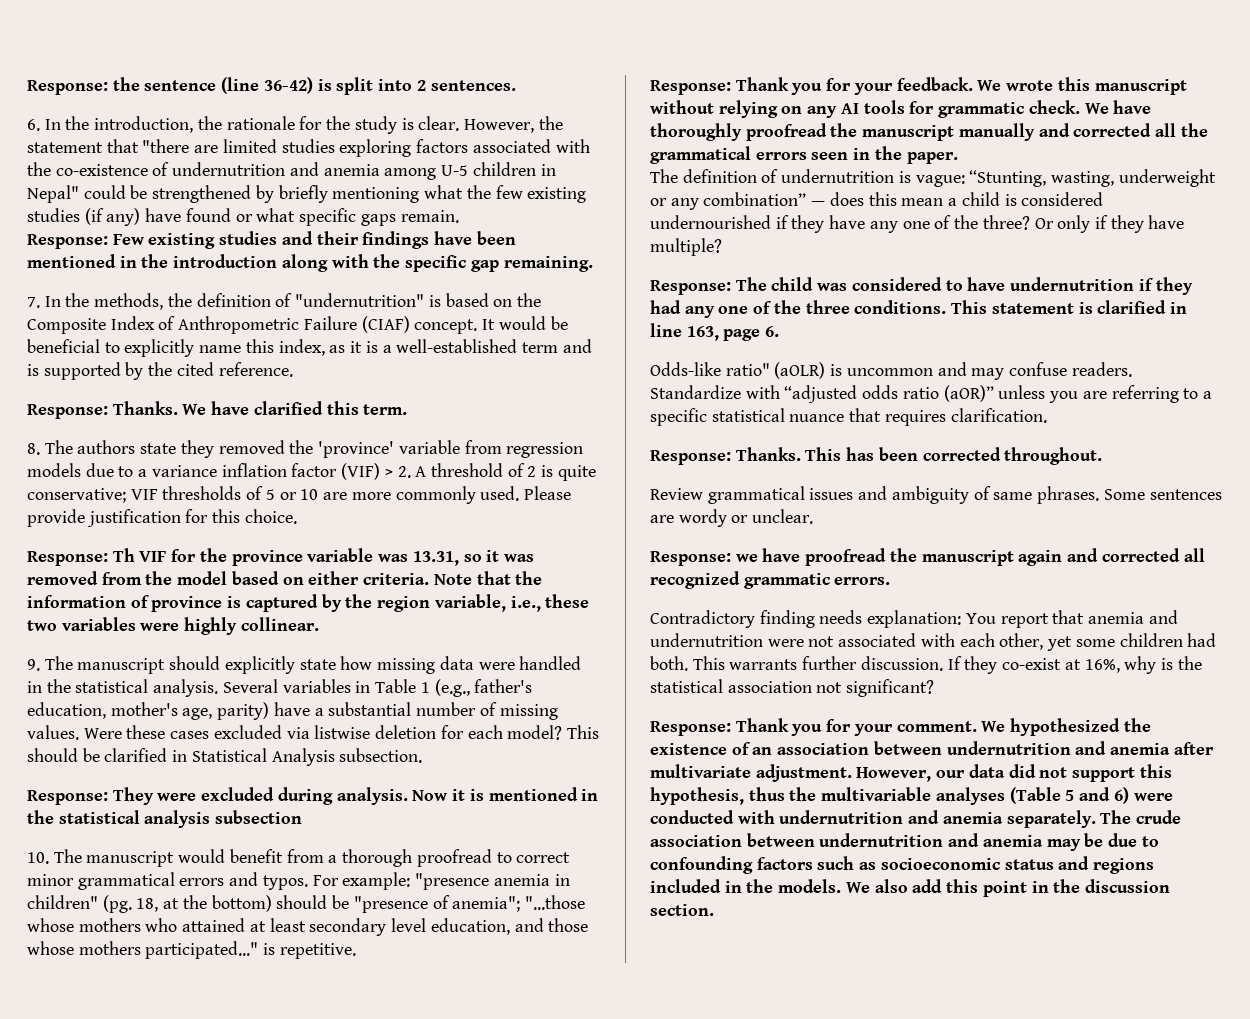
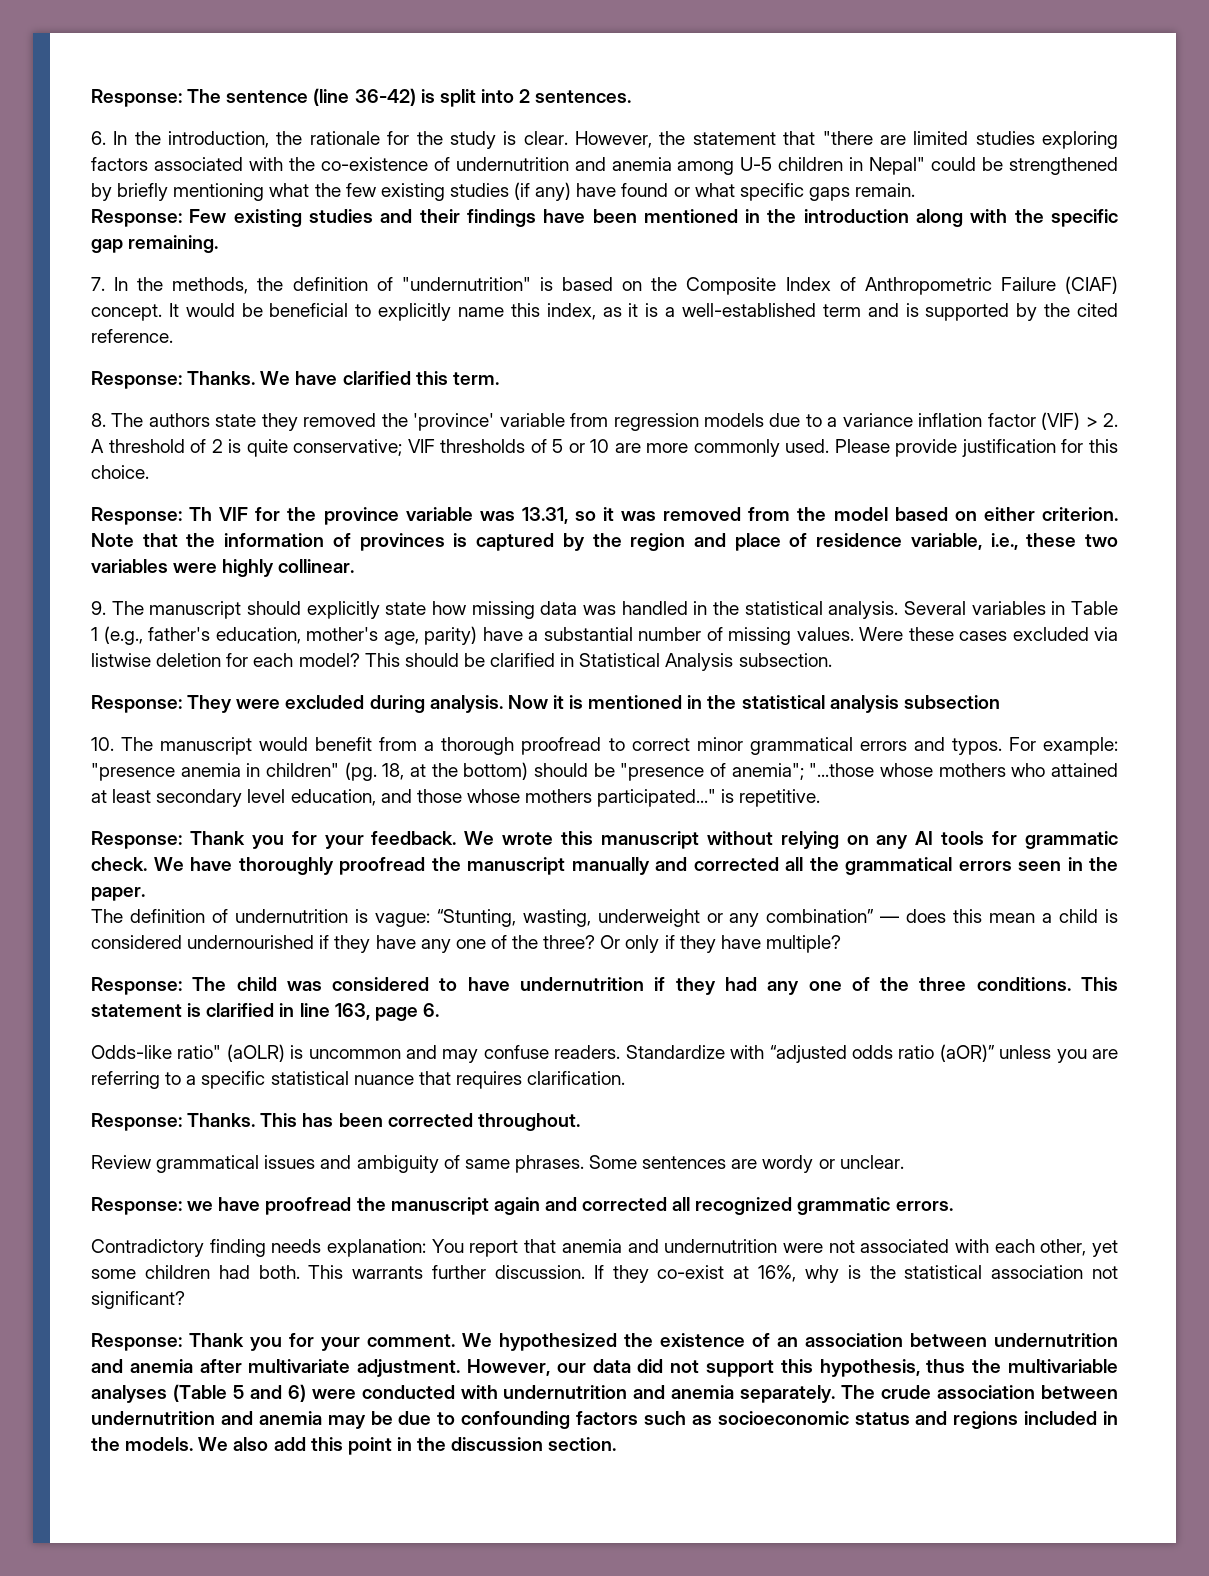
[27,77,140,95] Response: the -> [91,89,222,107] Response: The
[363,573,430,585] criteria. -> [1041,507,1118,521] criterion.
[151,596,223,612] province -> [359,533,445,551] provinces
(431, 604) none -> [693,533,903,551] and place of residence
[478,662,515,670] were -> [583,605,616,615] was

